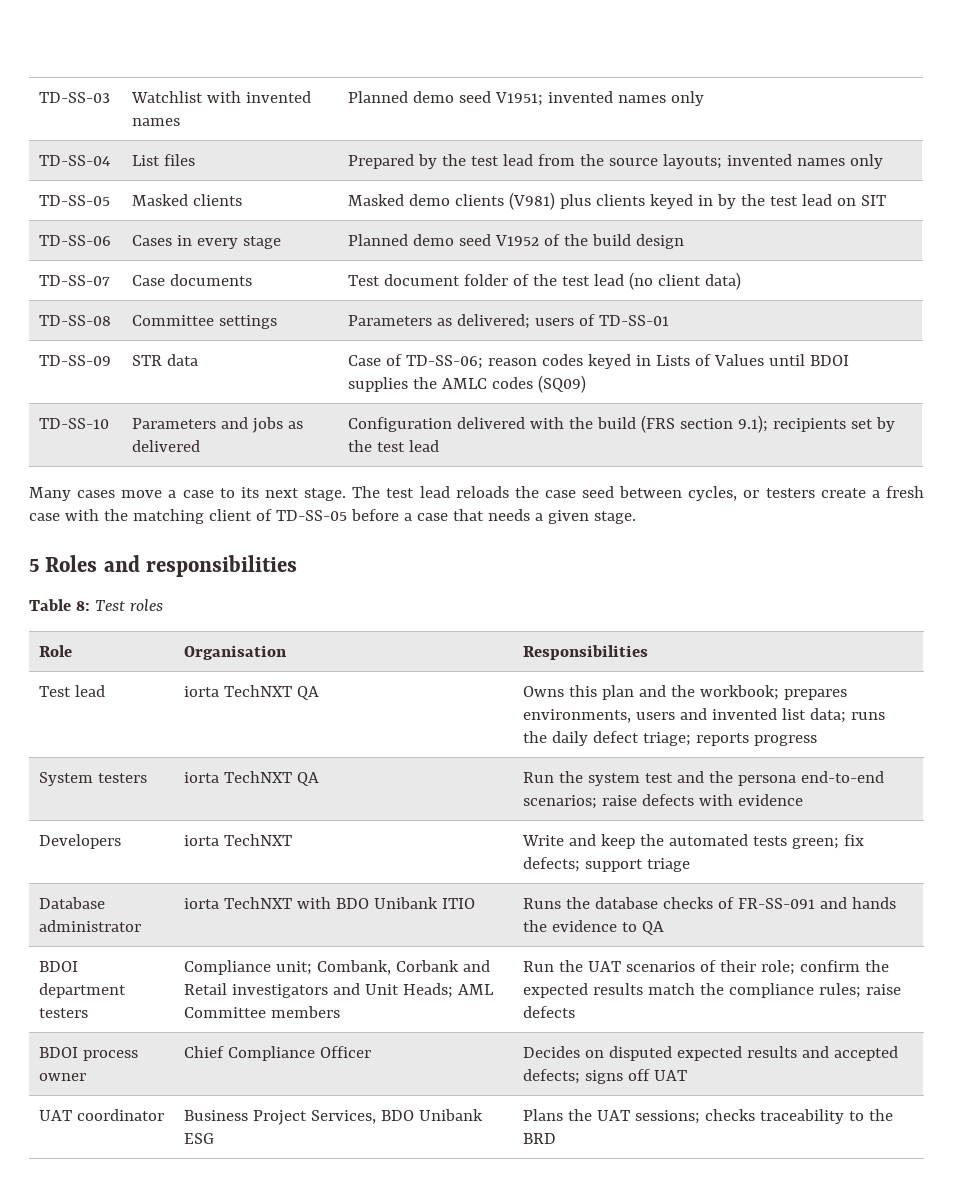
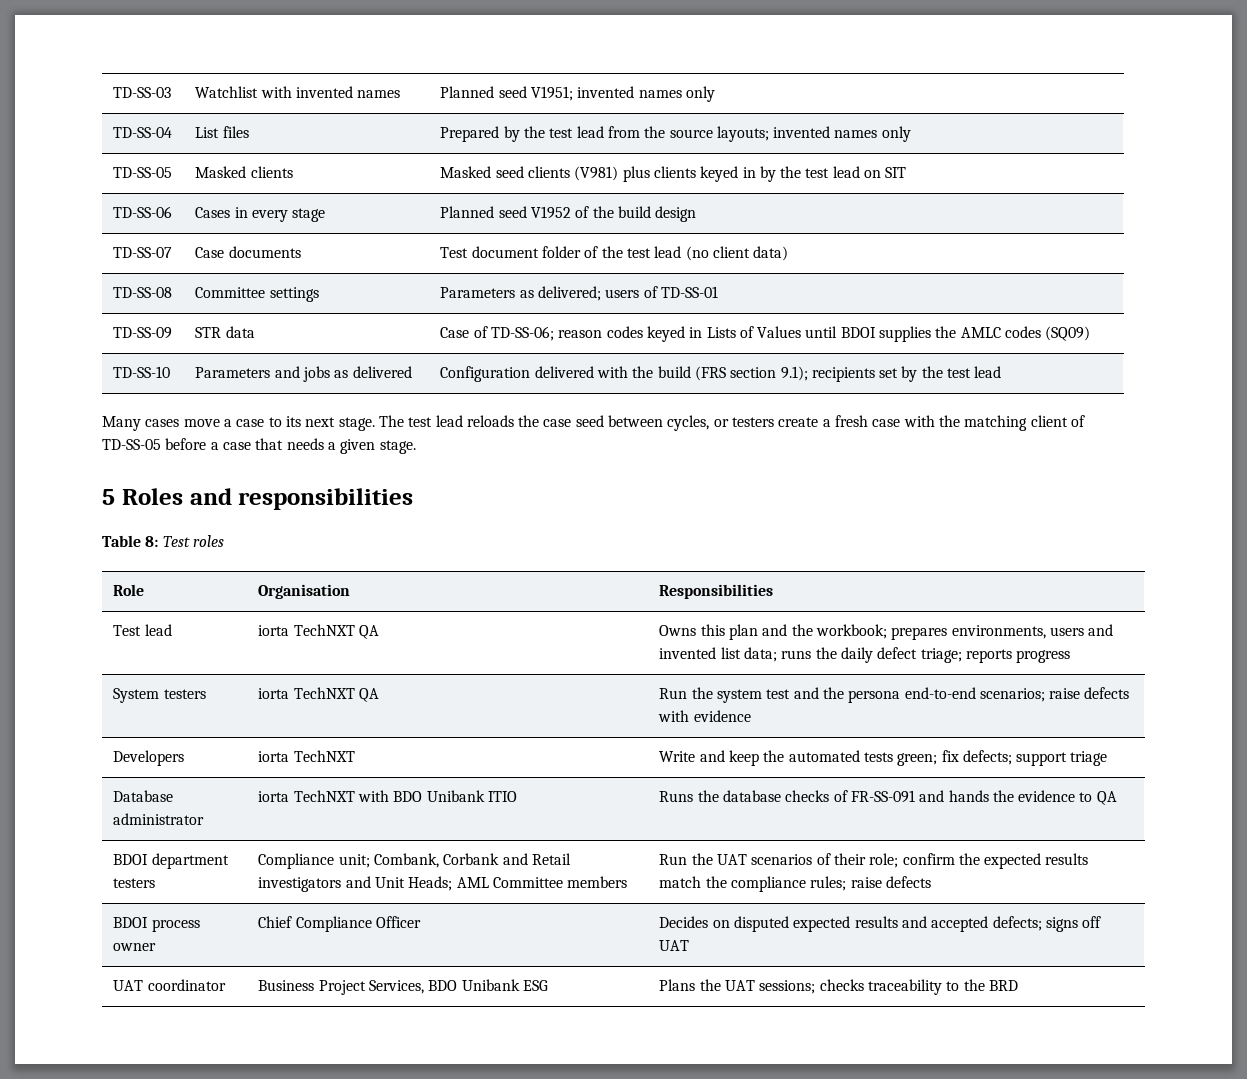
[413,91,455,103] demo -> (495, 92) none
[409,194,451,206] demo -> [495,166,524,178] seed
[413,234,455,246] demo -> (495, 212) none

